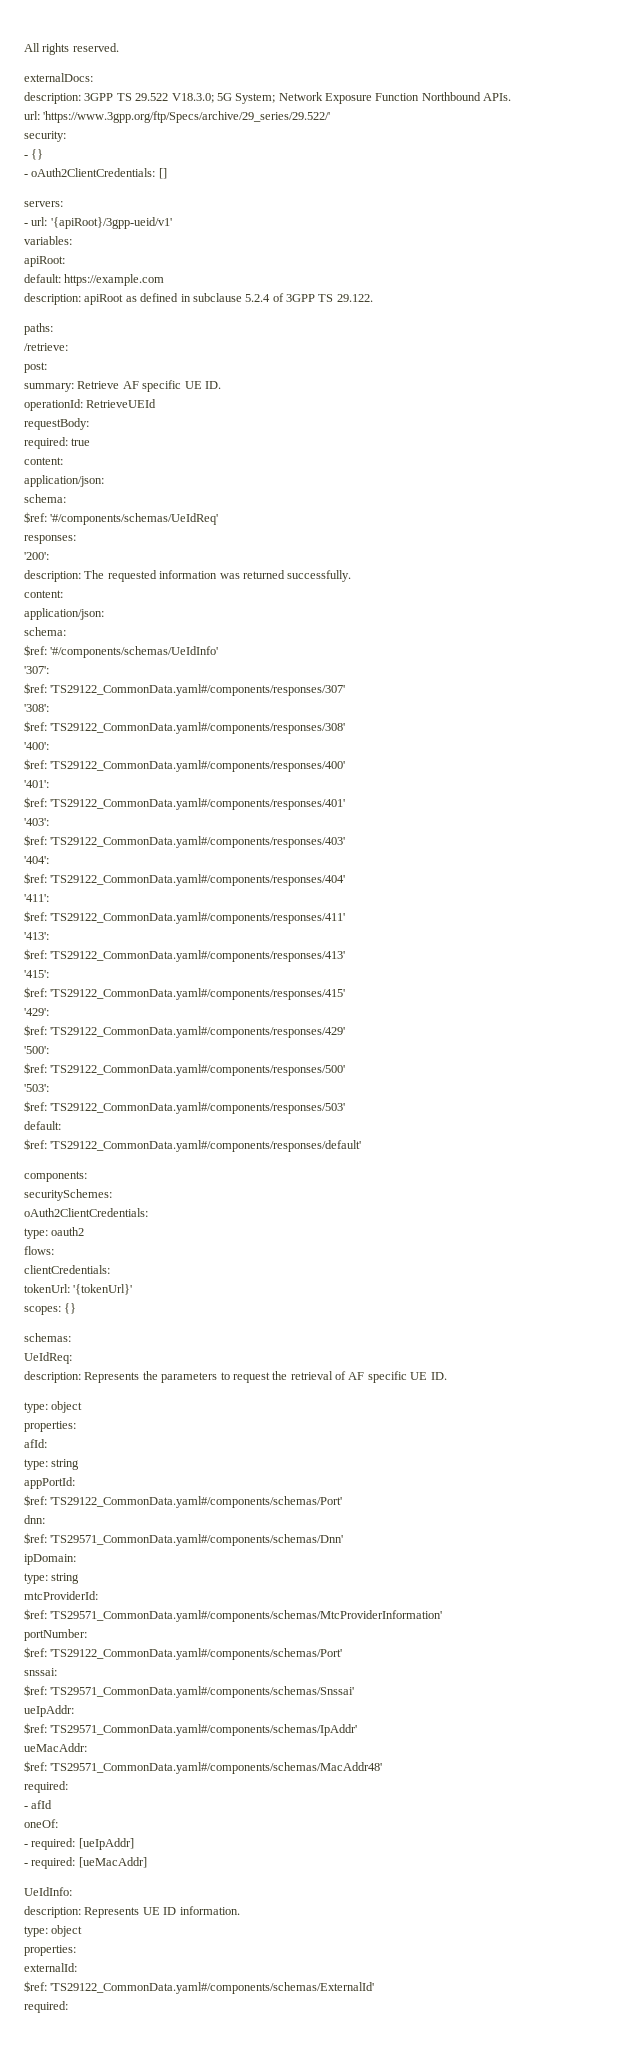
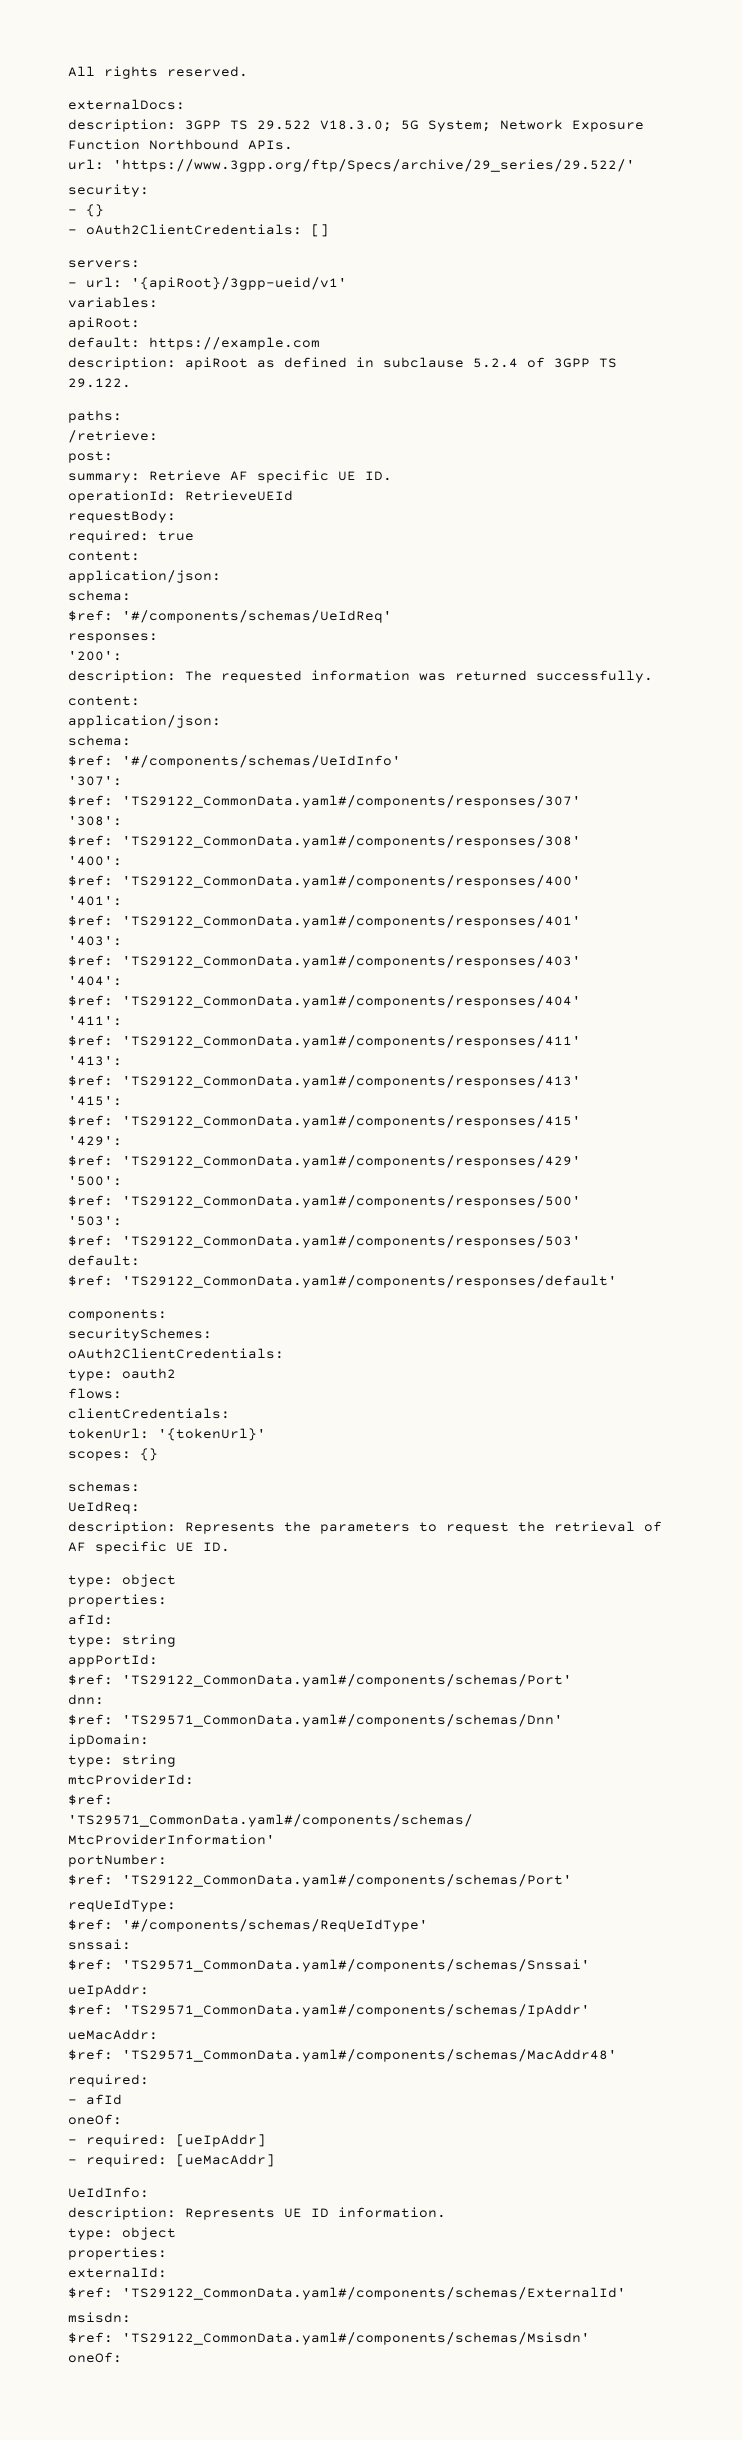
(343, 1654) none -> [68,1899,176,1912] [68,1919,428,1932] // reqUeIdType: // $ref: '#/components/schemas/ReqUeIdType'
[24,2001,68,2013] required: -> [68,2312,131,2323] [68,2332,590,2345] [68,2352,122,2363] msisdn: // $ref: 'TS29122_CommonData.yaml#/components/schemas/Msisdn' // oneOf:

